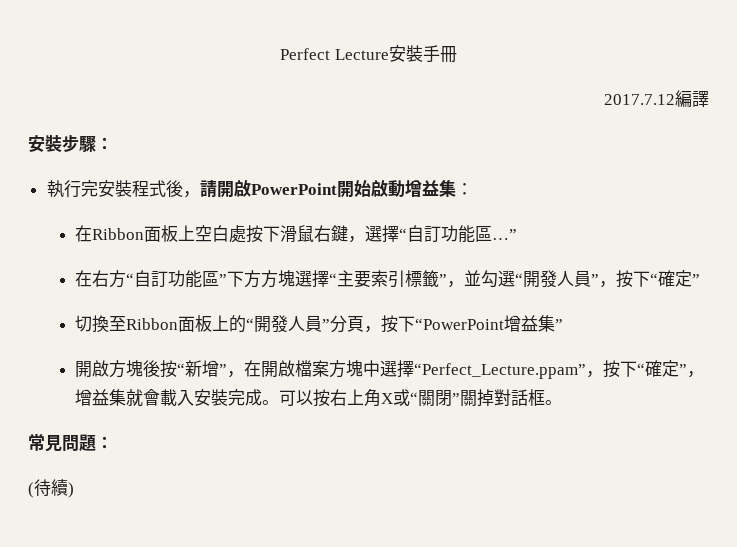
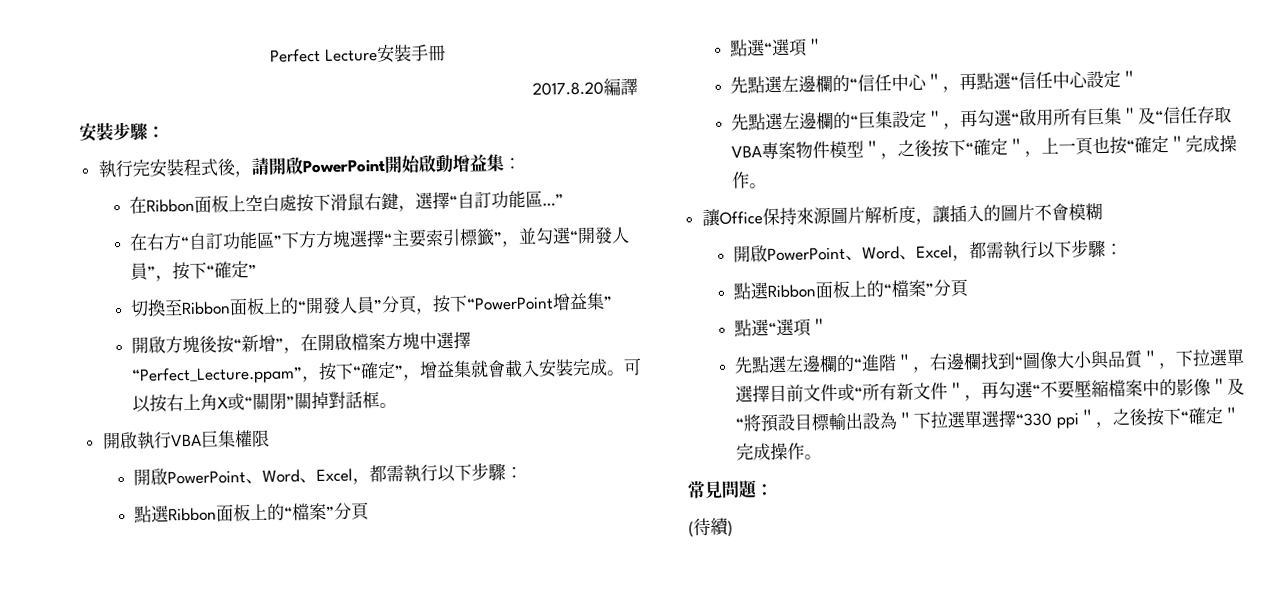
[604,94,675,105] 2017.7.12 -> [532,81,604,96] 2017.8.20
(563, 402) none -> [101,429,270,450] [133,462,524,486] [134,502,371,523] [729,38,825,57] [730,70,1139,94] [731,105,1233,131] [731,134,1238,160] [732,171,768,189] [701,202,1103,227] [733,239,1124,263] [733,278,970,300] [734,318,829,337] [734,348,1246,374] [735,377,1246,403] [735,406,1240,433] [736,442,823,461] // 開啟執行VBA巨集權限 // 開啟PowerPoint、Word、Excel，都需執行以下步驟： // 點選Ribbon面板上的“檔案”分頁 // 點選“選項＂ // 先點選左邊欄的“信任中心＂，再點選“信任中心設定＂ // 先點選左邊欄的“巨集設定＂，再勾選“啟用所有巨集＂及“信任存取VBA專案物件模型＂，之後按下“確定＂，上一頁也按“確定＂完成操作。 // 讓Office保持來源圖片解析度，讓插入的圖片不會模糊 // 開啟PowerPoint、Word、Excel，都需執行以下步驟： // 點選Ribbon面板上的“檔案”分頁 // 點選“選項＂ // 先點選左邊欄的“進階＂，右邊欄找到“圖像大小與品質＂，下拉選單選擇目前文件或“所有新文件＂，再勾選“不要壓縮檔案中的影像＂及“將預設目標輸出設為＂下拉選單選擇“330 ppi＂，之後按下“確定＂完成操作。

